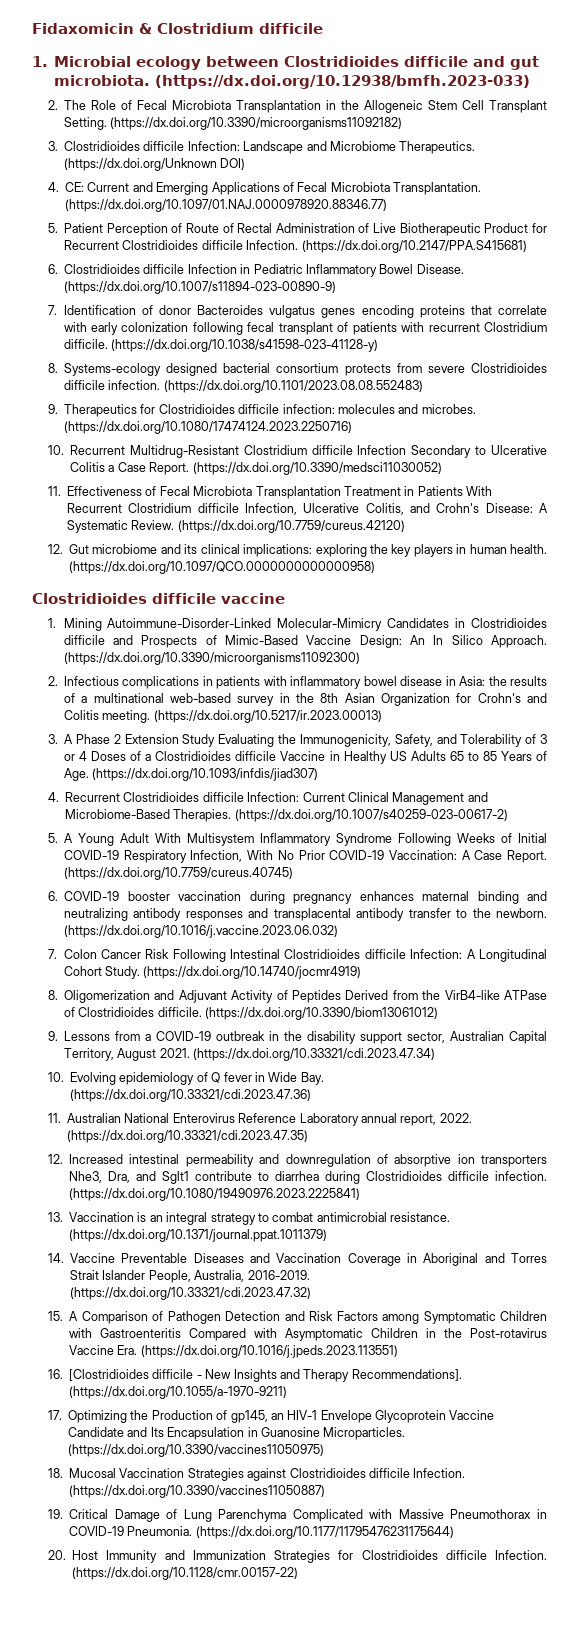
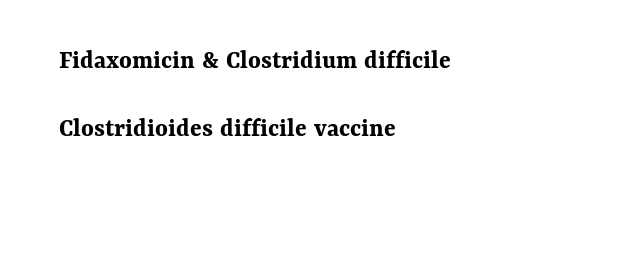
[32,56,540,70] [54,75,531,89] [47,100,548,113] [64,117,403,130] [47,141,476,154] [64,158,246,171] [47,182,482,195] [65,199,388,212] [47,223,547,236] [64,240,527,253] [47,264,464,277] [64,281,337,294] [47,305,547,318] [63,322,547,335] [63,339,378,352] [47,363,547,376] [64,380,423,393] [47,404,476,417] [64,421,353,434] [47,445,547,458] [70,462,442,475] [47,486,493,499] [67,503,548,515] [67,520,405,533] [47,544,547,557] [69,561,376,574] [32,593,285,604] [47,618,547,631] [63,635,547,648] [63,652,360,665] [47,676,547,689] [64,693,547,706] [64,710,382,723] [47,734,547,747] [64,751,547,764] [64,768,319,781] [47,792,488,805] [65,809,508,822] [47,833,547,846] [64,850,547,863] [64,867,294,880] [47,891,547,904] [64,908,547,921] [64,925,339,938] [47,949,547,962] [63,966,362,979] [47,990,547,1003] [64,1007,439,1020] [47,1031,547,1044] [64,1048,436,1061] [47,1072,324,1085] [70,1089,312,1102] [47,1113,472,1126] [67,1130,309,1143] [47,1154,547,1167] [69,1171,547,1184] [69,1188,361,1201] [47,1212,451,1225] [69,1229,328,1242] [47,1253,547,1266] [70,1270,310,1283] [70,1287,312,1300] [47,1311,547,1324] [69,1328,547,1341] [69,1345,398,1358] [47,1369,462,1382] [69,1386,288,1399] [47,1410,495,1423] [68,1427,406,1440] [68,1444,325,1457] [47,1468,466,1481] [69,1485,326,1498] [47,1509,547,1522] [69,1526,454,1539] [47,1550,547,1563] [72,1567,299,1580] 1. Microbial ecology between Clostridioides difficile and gut microbiota. (https://dx.doi.org/10.12938/bmfh.2023-033) // 2. The Role of Fecal Microbiota Transplantation in the Allogeneic Stem Cell Transplant Setting. (https://dx.doi.org/10.3390/microorganisms11092182) // 3. Clostridioides difficile Infection: Landscape and Microbiome Therapeutics. (https://dx.doi.org/Unknown DOI) // 4. CE: Current and Emerging Applications of Fecal Microbiota Transplantation. (https://dx.doi.org/10.1097/01.NAJ.0000978920.88346.77) // 5. Patient Perception of Route of Rectal Administration of Live Biotherapeutic Product for Recurrent Clostridioides difficile Infection. (https://dx.doi.org/10.2147/PPA.S415681) // 6. Clostridioides difficile Infection in Pediatric Inflammatory Bowel Disease. (https://dx.doi.org/10.1007/s11894-023-00890-9) // 7. Identification of donor Bacteroides vulgatus genes encoding proteins that correlate with early colonization following fecal transplant of patients with recurrent Clostridium difficile. (https://dx.doi.org/10.1038/s41598-023-41128-y) // 8. Systems-ecology designed bacterial consortium protects from severe Clostridioides difficile infection. (https://dx.doi.org/10.1101/2023.08.08.552483) // 9. Therapeutics for Clostridioides difficile infection: molecules and microbes. (https://dx.doi.org/10.1080/17474124.2023.2250716) // 10. Recurrent Multidrug-Resistant Clostridium difficile Infection Secondary to Ulcerative Colitis a Case Report. (https://dx.doi.org/10.3390/medsci11030052) // 11. Effectiveness of Fecal Microbiota Transplantation Treatment in Patients With Recurrent Clostridium difficile Infection, Ulcerative Colitis, and Crohn's Disease: A Systematic Review. (https://dx.doi.org/10.7759/cureus.42120) // 12. Gut microbiome and its clinical implications: exploring the key players in human health. (https://dx.doi.org/10.1097/QCO.0000000000000958) // Clostridioides difficile vaccine // 1. Mining Autoimmune-Disorder-Linked Molecular-Mimicry Candidates in Clostridioides difficile and Prospects of Mimic-Based Vaccine Design: An In Silico Approach. (https://dx.doi.org/10.3390/microorganisms11092300) // 2. Infectious complications in patients with inflammatory bowel disease in Asia: the results of a multinational web-based survey in the 8th Asian Organization for Crohn's and Colitis meeting. (https://dx.doi.org/10.5217/ir.2023.00013) // 3. A Phase 2 Extension Study Evaluating the Immunogenicity, Safety, and Tolerability of 3 or 4 Doses of a Clostridioides difficile Vaccine in Healthy US Adults 65 to 85 Years of Age. (https://dx.doi.org/10.1093/infdis/jiad307) // 4. Recurrent Clostridioides difficile Infection: Current Clinical Management and Microbiome-Based Therapies. (https://dx.doi.org/10.1007/s40259-023-00617-2) // 5. A Young Adult With Multisystem Inflammatory Syndrome Following Weeks of Initial COVID-19 Respiratory Infection, With No Prior COVID-19 Vaccination: A Case Report. (https://dx.doi.org/10.7759/cureus.40745) // 6. COVID-19 booster vaccination during pregnancy enhances maternal binding and neutralizing antibody responses and transplacental antibody transfer to the newborn. (https://dx.doi.org/10.1016/j.vaccine.2023.06.032) // 7. Colon Cancer Risk Following Intestinal Clostridioides difficile Infection: A Longitudinal Cohort Study. (https://dx.doi.org/10.14740/jocmr4919) // 8. Oligomerization and Adjuvant Activity of Peptides Derived from the VirB4-like ATPase of Clostridioides difficile. (https://dx.doi.org/10.3390/biom13061012) // 9. Lessons from a COVID-19 outbreak in the disability support sector, Australian Capital Territory, August 2021. (https://dx.doi.org/10.33321/cdi.2023.47.34) // 10. Evolving epidemiology of Q fever in Wide Bay. (https://dx.doi.org/10.33321/cdi.2023.47.36) // 11. Australian National Enterovirus Reference Laboratory annual report, 2022. (https://dx.doi.org/10.33321/cdi.2023.47.35) // 12. Increased intestinal permeability and downregulation of absorptive ion transporters Nhe3, Dra, and Sglt1 contribute to diarrhea during Clostridioides difficile infection. (https://dx.doi.org/10.1080/19490976.2023.2225841) // 13. Vaccination is an integral strategy to combat antimicrobial resistance. (https://dx.doi.org/10.1371/journal.ppat.1011379) // 14. Vaccine Preventable Diseases and Vaccination Coverage in Aboriginal and Torres Strait Islander People, Australia, 2016-2019. (https://dx.doi.org/10.33321/cdi.2023.47.32) // 15. A Comparison of Pathogen Detection and Risk Factors among Symptomatic Children with Gastroenteritis Compared with Asymptomatic Children in the Post-rotavirus Vaccine Era. (https://dx.doi.org/10.1016/j.jpeds.2023.113551) // 16. [Clostridioides difficile - New Insights and Therapy Recommendations]. (https://dx.doi.org/10.1055/a-1970-9211) // 17. Optimizing the Production of gp145, an HIV-1 Envelope Glycoprotein Vaccine Candidate and Its Encapsulation in Guanosine Microparticles. (https://dx.doi.org/10.3390/vaccines11050975) // 18. Mucosal Vaccination Strategies against Clostridioides difficile Infection. (https://dx.doi.org/10.3390/vaccines11050887) // 19. Critical Damage of Lung Parenchyma Complicated with Massive Pneumothorax in COVID-19 Pneumonia. (https://dx.doi.org/10.1177/11795476231175644) // 20. Host Immunity and Immunization Strategies for Clostridioides difficile Infection. (https://dx.doi.org/10.1128/cmr.00157-22) -> [59,118,397,136] Clostridioides difficile vaccine

